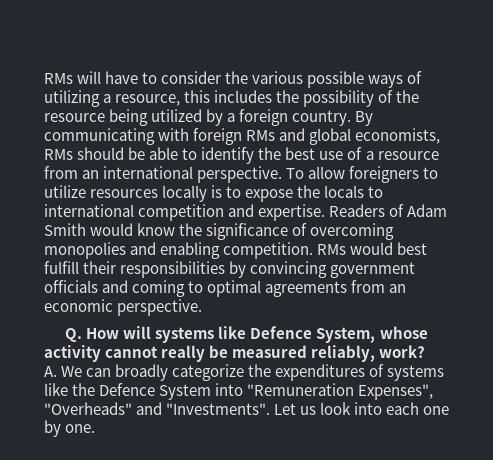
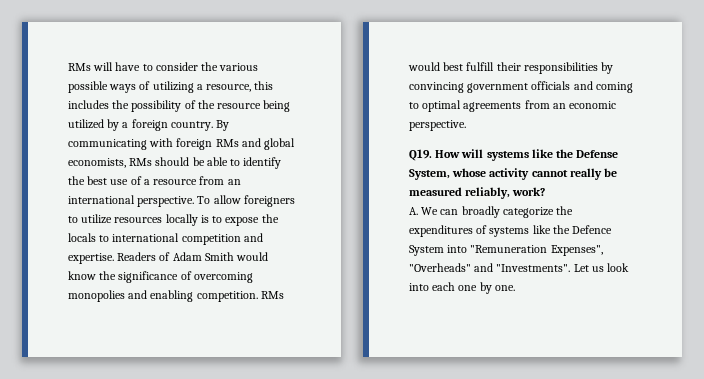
[65,328,83,342] Q. -> [409,149,432,161] Q19.
[250,326,313,339] Defence -> [556,149,619,158] the Defense

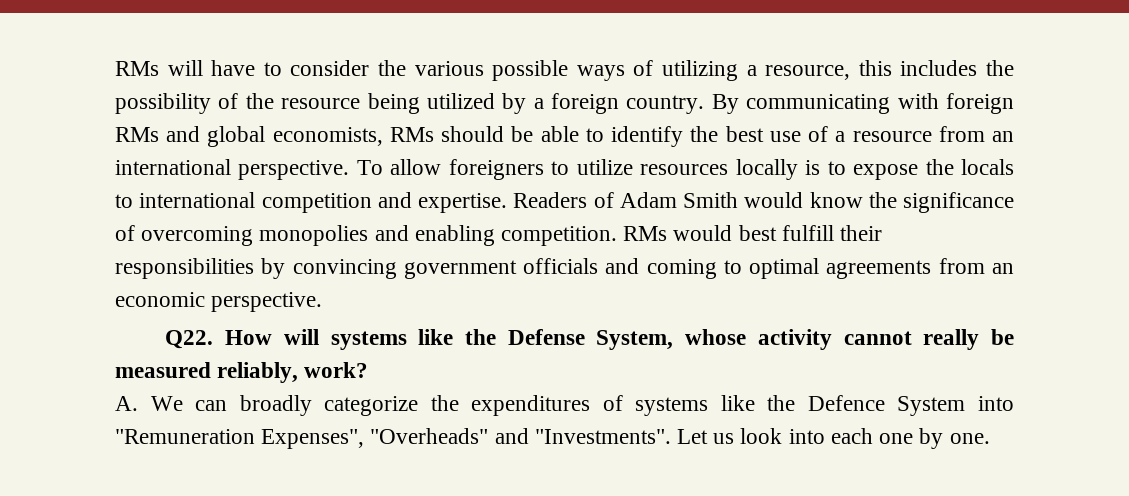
[409,149,432,161] Q19. -> [165,330,214,349] Q22.

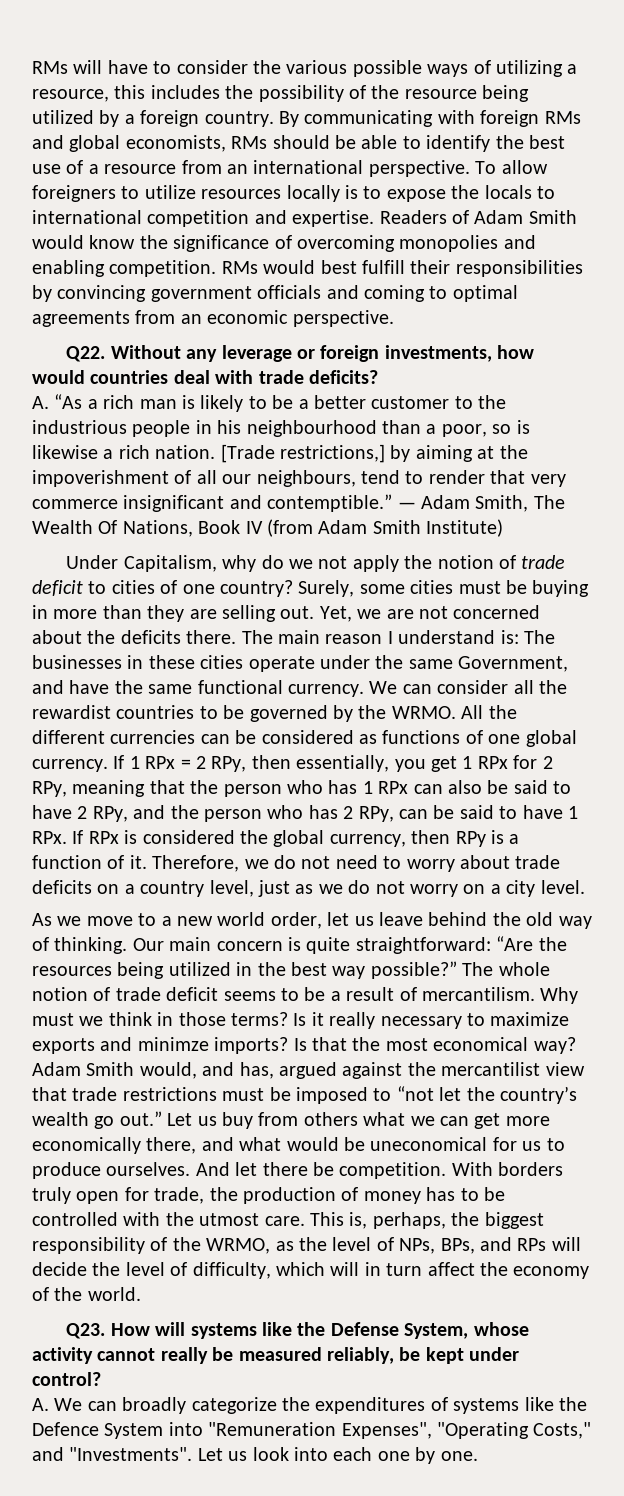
(214, 339) none -> [110,345,535,362] [32,370,378,384] [32,394,507,412] [32,420,530,437] [32,444,528,463] [32,470,566,487] [32,494,565,512] [32,519,504,537] [66,555,566,572] [32,580,590,597] [32,605,541,622] [32,630,555,644] [32,655,569,672] [32,680,567,697] [32,705,517,722] [32,730,577,747] [32,755,553,772] [32,780,572,797] [32,805,578,822] [32,830,520,847] [32,855,561,872] [32,880,585,897] [32,912,592,929] [32,936,567,954] [32,961,550,979] [32,987,579,1004] [32,1012,570,1029] [32,1037,576,1054] [32,1062,585,1079] [32,1086,577,1104] [32,1111,550,1129] [32,1137,565,1154] [32,1162,564,1179] [32,1187,505,1204] [32,1212,544,1229] [32,1237,581,1254] [32,1262,590,1279] [32,1287,141,1301] [66,1323,106,1339] Without any leverage or foreign investments, how would countries deal with trade deficits? // A. “As a rich man is likely to be a better customer to the industrious people in his neighbourhood than a poor, so is likewise a rich nation. [Trade restrictions,] by aiming at the impoverishment of all our neighbours, tend to render that very commerce insignificant and contemptible.” — Adam Smith, The Wealth Of Nations, Book IV (from Adam Smith Institute) // Under Capitalism, why do we not apply the notion of trade deficit to cities of one country? Surely, some cities must be buying in more than they are selling out. Yet, we are not concerned about the deficits there. The main reason I understand is: The businesses in these cities operate under the same Government, and have the same functional currency. We can consider all the rewardist countries to be governed by the WRMO. All the different currencies can be considered as functions of one global currency. If 1 RPx = 2 RPy, then essentially, you get 1 RPx for 2 RPy, meaning that the person who has 1 RPx can also be said to have 2 RPy, and the person who has 2 RPy, can be said to have 1 RPx. If RPx is considered the global currency, then RPy is a function of it. Therefore, we do not need to worry about trade deficits on a country level, just as we do not worry on a city level. // As we move to a new world order, let us leave behind the old way of thinking. Our main concern is quite straightforward: “Are the resources being utilized in the best way possible?” The whole notion of trade deficit seems to be a result of mercantilism. Why must we think in those terms? Is it really necessary to maximize exports and minimze imports? Is that the most economical way? Adam Smith would, and has, argued against the mercantilist view that trade restrictions must be imposed to “not let the country’s wealth go out.” Let us buy from others what we can get more economically there, and what would be uneconomical for us to produce ourselves. And let there be competition. With borders truly open for trade, the production of money has to be controlled with the utmost care. This is, perhaps, the biggest responsibility of the WRMO, as the level of NPs, BPs, and RPs will decide the level of difficulty, which will in turn affect the economy of the world. // Q23.
[304,362,369,378] work? -> [399,1347,520,1364] [32,1372,101,1386] be kept under control?
[370,428,489,444] "Overheads" -> [437,1422,592,1439] "Operating Costs,"

